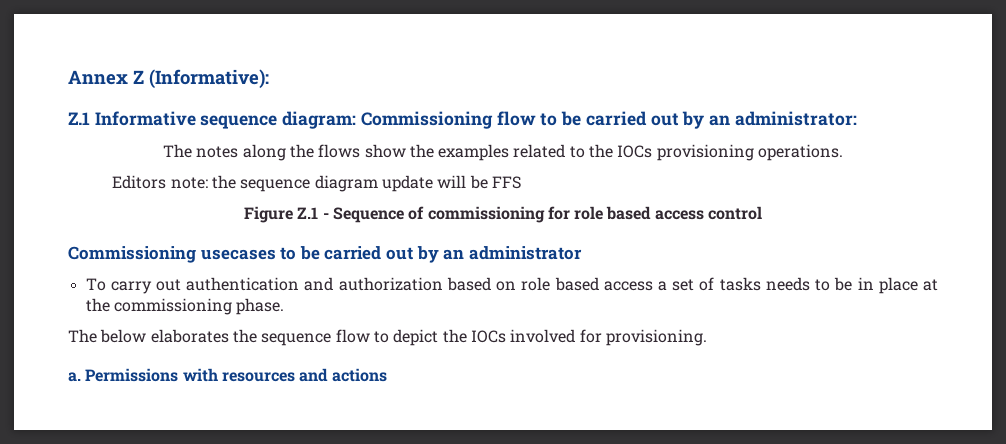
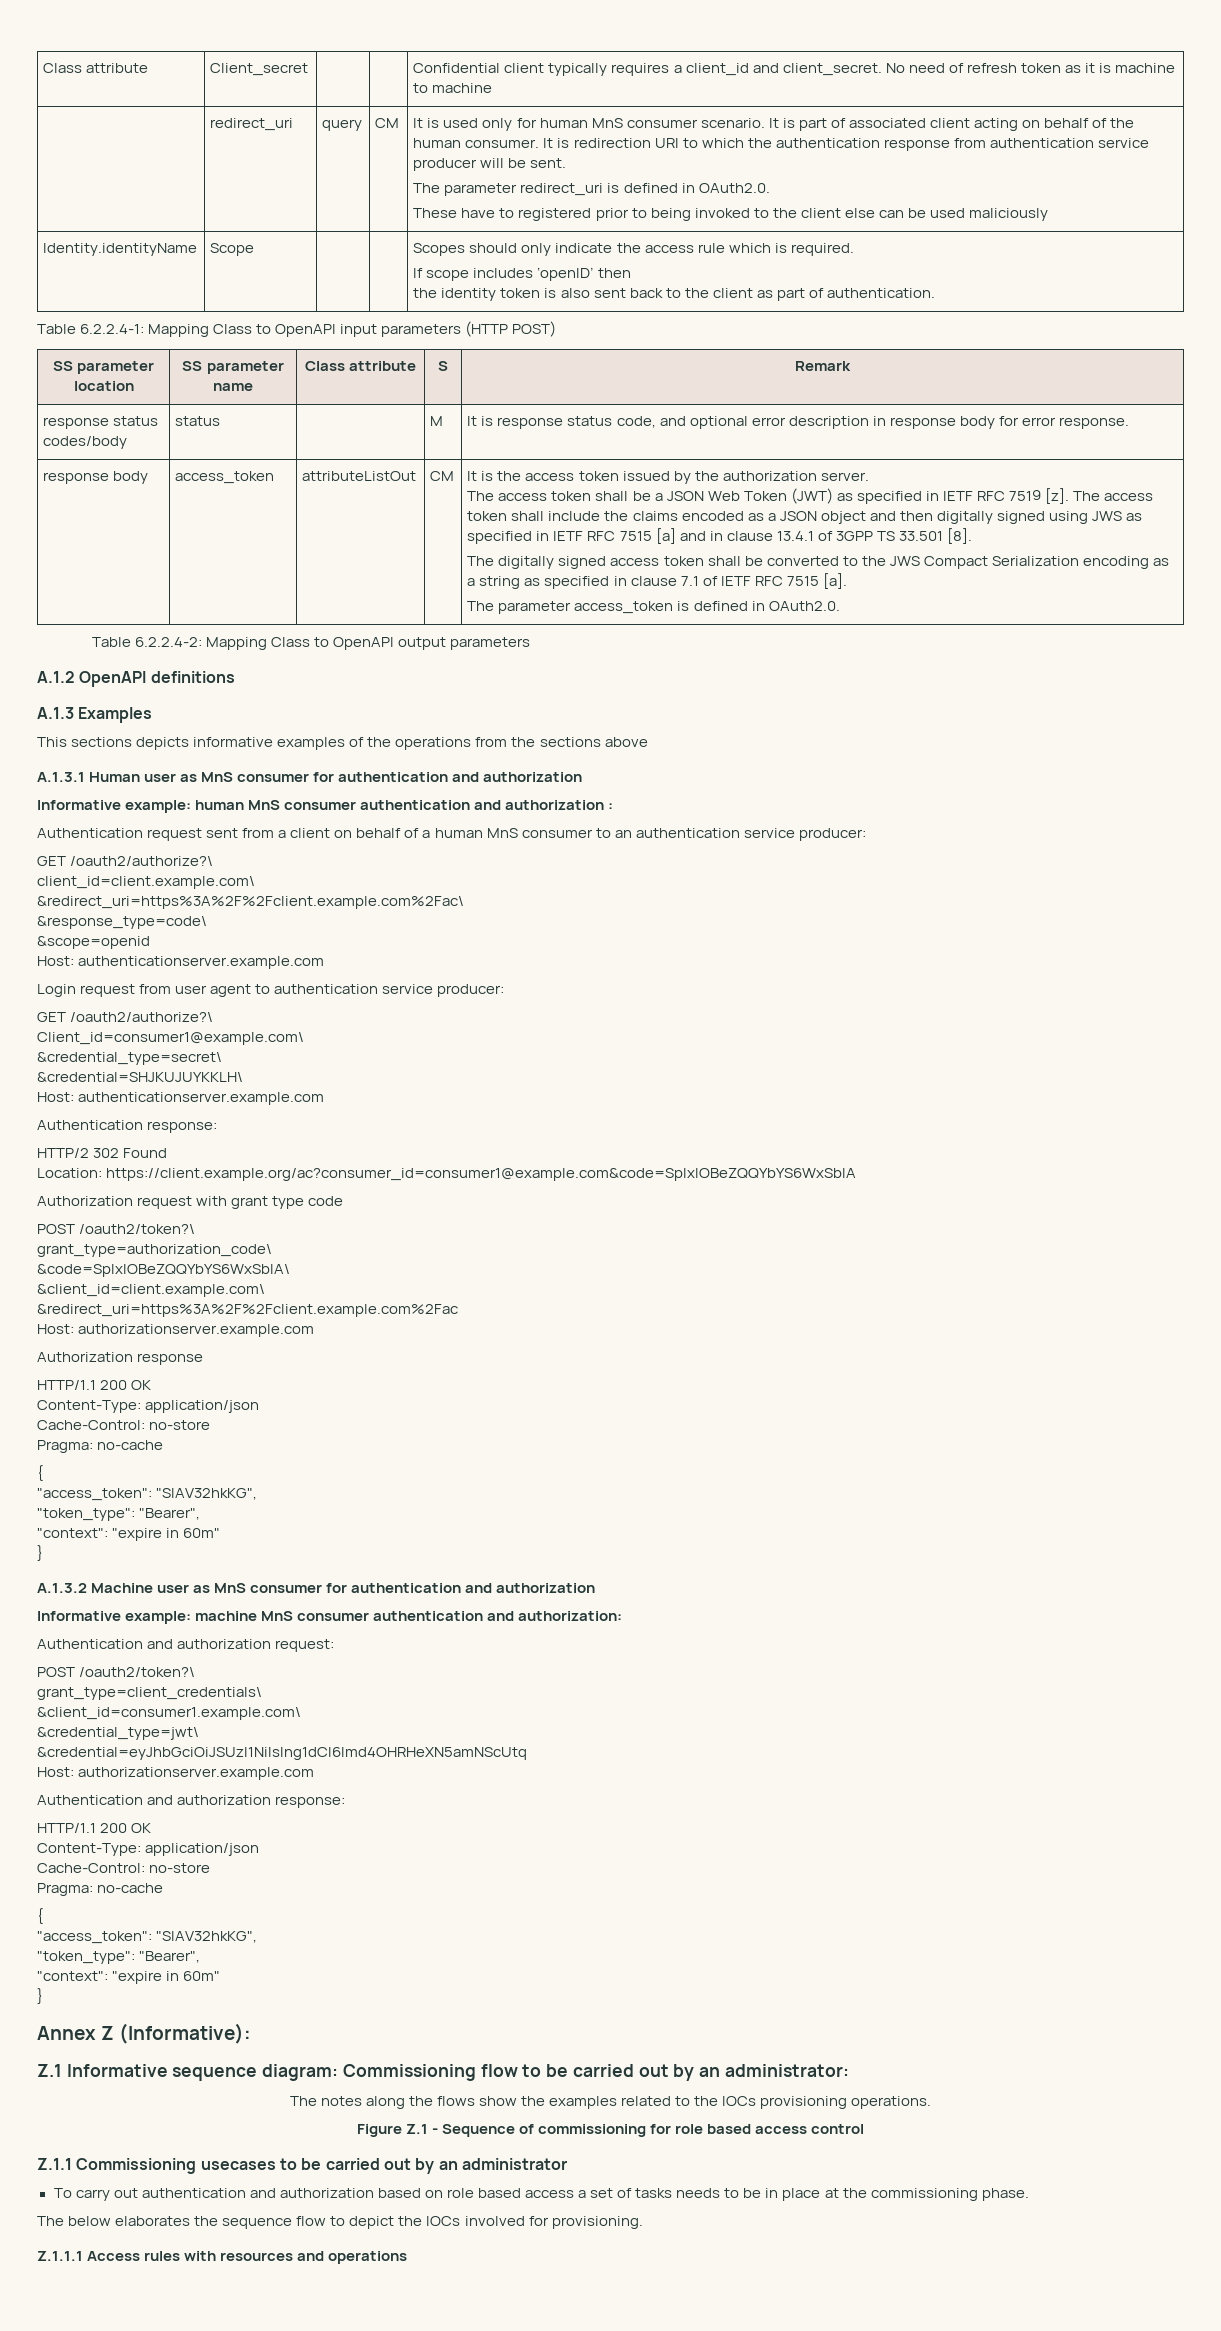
(68, 77) none -> [43,63,149,73] [210,63,309,76] [413,63,1176,76] [413,83,493,93] [210,118,294,131] [322,119,363,131] [375,118,400,128] [413,118,1135,131] [413,138,1149,151] [413,158,567,171] [413,183,770,196] [413,208,1049,221] [43,243,198,256] [210,243,255,256] [413,243,854,256] [413,267,631,281] [413,288,935,301] [37,321,557,337] [52,361,155,374] [73,381,134,391] [182,361,284,374] [213,383,253,391] [304,361,417,371] [437,361,448,371] [795,361,852,371] [43,416,159,429] [43,436,128,449] [175,416,221,426] [430,416,444,426] [467,416,1130,429] [43,471,149,484] [175,471,275,484] [302,471,417,481] [430,471,455,481] [467,471,869,484] [467,488,1154,504] [467,511,1143,524] [467,528,973,544] [467,556,1170,569] [467,573,847,589] [467,601,840,614] [91,637,530,650] [37,671,235,687] [37,707,153,723] [37,737,648,750] [37,772,583,782] [37,800,614,813] [37,828,866,841] [37,856,214,866] [37,876,255,889] [37,896,464,909] [37,916,207,929] [37,936,150,949] [37,956,325,969] [37,984,505,997] [37,1012,214,1022] [37,1032,304,1045] [37,1052,222,1065] [37,1072,243,1082] [37,1092,325,1105] [37,1120,218,1133] [37,1148,168,1158] [37,1168,857,1181] [37,1196,344,1209] [37,1224,196,1234] [37,1244,272,1257] [37,1264,290,1277] [37,1284,265,1297] [37,1304,458,1317] [37,1324,315,1337] [37,1352,204,1365] [37,1380,152,1390] [37,1400,260,1413] [37,1420,211,1430] [37,1440,164,1453] [37,1465,43,1481] [37,1488,258,1501] [37,1508,201,1521] [37,1528,221,1541] [37,1545,43,1561] [37,1583,596,1593] [37,1611,623,1624] [37,1639,335,1652] [37,1667,196,1677] [37,1687,262,1700] [37,1707,301,1720] [37,1727,199,1740] [37,1747,527,1760] [37,1767,315,1780] [37,1795,346,1808] [37,1823,152,1833] [37,1843,260,1856] [37,1863,211,1873] [37,1883,164,1896] [37,1908,43,1924] [37,1931,258,1944] [37,1951,201,1964] [37,1971,221,1984] [37,1988,43,2004] Class attribute | Client_secret | | | Confidential client typically requires a client_id and client_secret. No need of refresh token as it is machine to machine // | redirect_uri | query | CM | It is used only for human MnS consumer scenario. It is part of associated client acting on behalf of the human consumer. It is redirection URI to which the authentication response from authentication service producer will be sent. // The parameter redirect_uri is defined in OAuth2.0. // These have to registered prior to being invoked to the client else can be used maliciously // Identity.identityName | Scope | | | Scopes should only indicate the access rule which is required. // If scope includes ‘openID’ then // the identity token is also sent back to the client as part of authentication. // Table 6.2.2.4-1: Mapping Class to OpenAPI input parameters (HTTP POST) // SS parameter location | SS parameter name | Class attribute | S | Remark // response status codes/body | status | | M | It is response status code, and optional error description in response body for error response. // response body | access_token | attributeListOut | CM | It is the access token issued by the authorization server. // The access token shall be a JSON Web Token (JWT) as specified in IETF RFC 7519 [z]. The access token shall include the claims encoded as a JSON object and then digitally signed using JWS as specified in IETF RFC 7515 [a] and in clause 13.4.1 of 3GPP TS 33.501 [8]. // The digitally signed access token shall be converted to the JWS Compact Serialization encoding as a string as specified in clause 7.1 of IETF RFC 7515 [a]. // The parameter access_token is defined in OAuth2.0. // Table 6.2.2.4-2: Mapping Class to OpenAPI output parameters // A.1.2 OpenAPI definitions // A.1.3 Examples // This sections depicts informative examples of the operations from the sections above // A.1.3.1 Human user as MnS consumer for authentication and authorization // Informative example: human MnS consumer authentication and authorization : // Authentication request sent from a client on behalf of a human MnS consumer to an authentication service producer: // GET /oauth2/authorize?\ // client_id=client.example.com\ // &redirect_uri=https%3A%2F%2Fclient.example.com%2Fac\ // &response_type=code\ // &scope=openid // Host: authenticationserver.example.com // Login request from user agent to authentication service producer: // GET /oauth2/authorize?\ // Client_id=consumer1@example.com\ // &credential_type=secret\ // &credential=SHJKUJUYKKLH\ // Host: authenticationserver.example.com // Authentication response: // HTTP/2 302 Found // Location: https://client.example.org/ac?consumer_id=consumer1@example.com&code=SplxlOBeZQQYbYS6WxSbIA // Authorization request with grant type code // POST /oauth2/token?\ // grant_type=authorization_code\ // &code=SplxlOBeZQQYbYS6WxSbIA\ // &client_id=client.example.com\ // &redirect_uri=https%3A%2F%2Fclient.example.com%2Fac // Host: authorizationserver.example.com // Authorization response // HTTP/1.1 200 OK // Content-Type: application/json // Cache-Control: no-store // Pragma: no-cache // { // "access_token": "SlAV32hkKG", // "token_type": "Bearer", // "context": "expire in 60m" // } // A.1.3.2 Machine user as MnS consumer for authentication and authorization // Informative example: machine MnS consumer authentication and authorization: // Authentication and authorization request: // POST /oauth2/token?\ // grant_type=client_credentials\ // &client_id=consumer1.example.com\ // &credential_type=jwt\ // &credential=eyJhbGciOiJSUzI1NiIsIng1dCI6Imd4OHRHeXN5amNScUtq // Host: authorizationserver.example.com // Authentication and authorization response: // HTTP/1.1 200 OK // Content-Type: application/json // Cache-Control: no-store // Pragma: no-cache // { // "access_token": "SlAV32hkKG", // "token_type": "Bearer", // "context": "expire in 60m" // } //
[112,175,521,192] // Editors note: the sequence diagram update will be FFS -> (932, 2102) none
(763, 213) none -> [37,2158,72,2170] Z.1.1
[68,368,179,382] a. Permissions -> [37,2251,181,2261] Z.1.1.1 Access rules
[331,368,387,382] actions -> [328,2251,408,2264] operations

